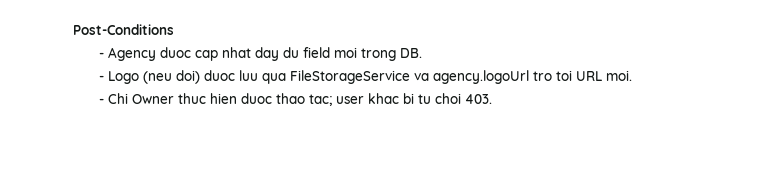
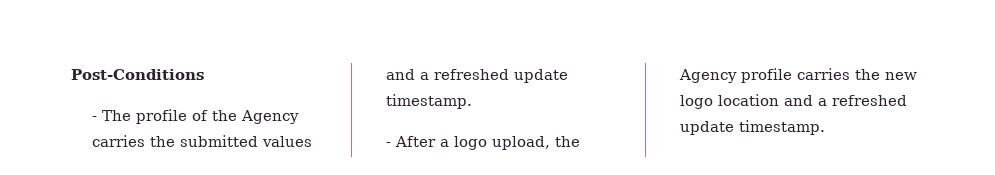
[107,47,422,61] [98,70,632,84] [98,93,492,106] Agency duoc cap nhat day du field moi trong DB. // - Logo (neu doi) duoc luu qua FileStorageService va agency.logoUrl tro toi URL moi. // - Chi Owner thuc hien duoc thao tac; user khac bi tu choi 403. -> [102,109,300,124] [92,135,313,147] [386,69,569,83] [386,94,473,109] [386,136,581,150] [679,68,918,83] [680,94,908,109] [680,120,826,135] The profile of the Agency carries the submitted values and a refreshed update timestamp. // - After a logo upload, the Agency profile carries the new logo location and a refreshed update timestamp.

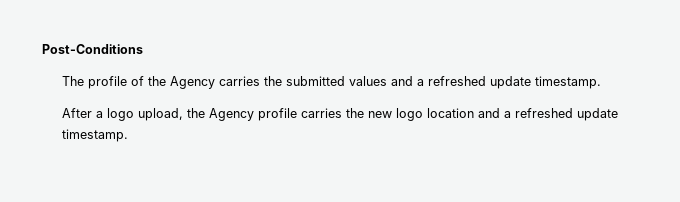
[92,116,98,121] - -> (143, 49) none
[386,142,392,147] - -> (601, 82) none

